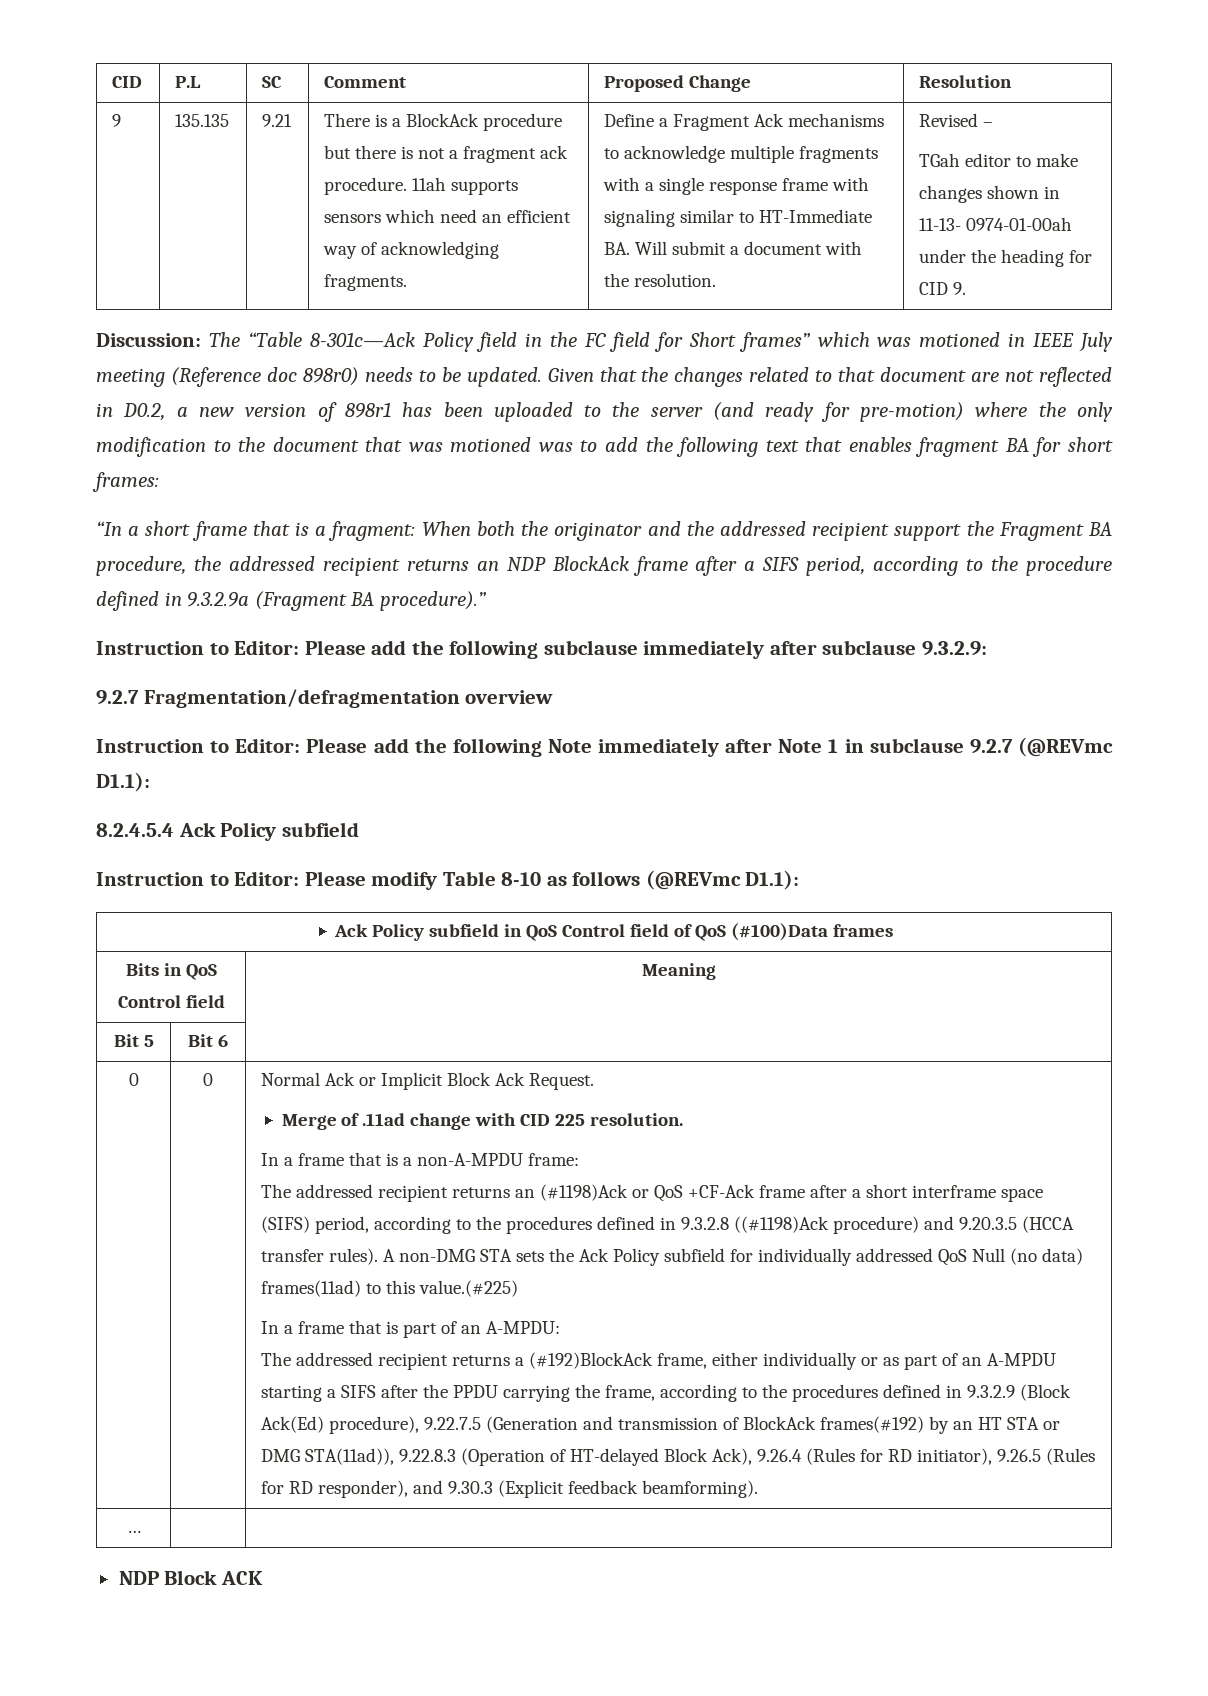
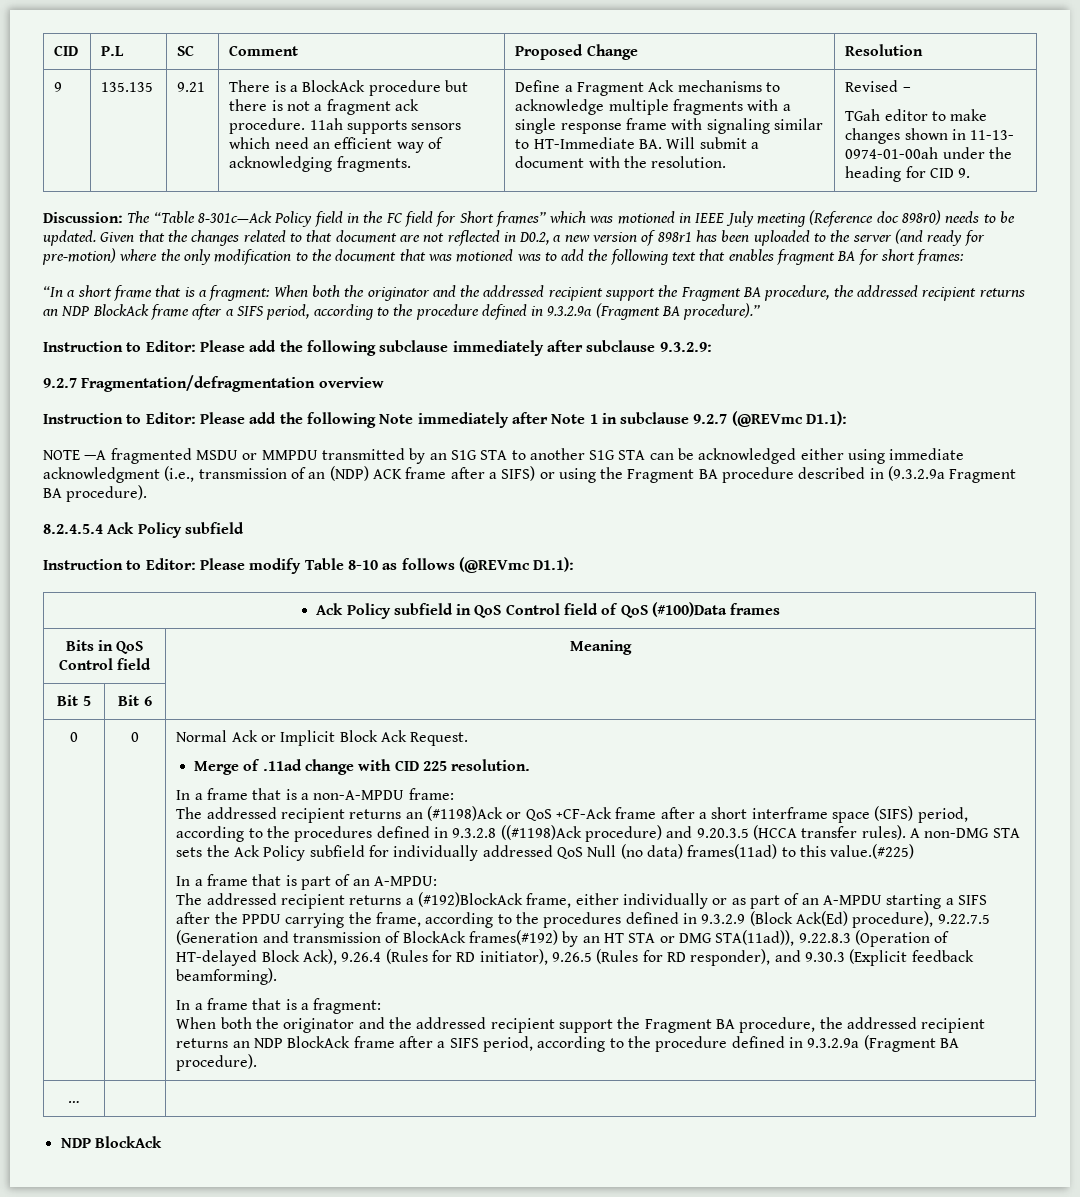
(150, 782) none -> [43,448,965,464] [43,466,1017,483] [43,485,148,502] // NOTE —A fragmented MSDU or MMPDU transmitted by an S1G STA to another S1G STA can be acknowledged either using immediate acknowledgment (i.e., transmission of an (NDP) ACK frame after a SIFS) or using the Fragment BA procedure described in (9.3.2.9a Fragment BA procedure).
(759, 1489) none -> [176,998,382,1014] [176,1017,986,1033] [176,1035,959,1052] [176,1054,258,1071] // In a frame that is a fragment: // When both the originator and the addressed recipient support the Fragment BA procedure, the addressed recipient returns an NDP BlockAck frame after a SIFS period, according to the procedure defined in 9.3.2.9a (Fragment BA procedure).
[164,1570,263,1585] Block ACK -> [94,1136,162,1148] BlockAck

